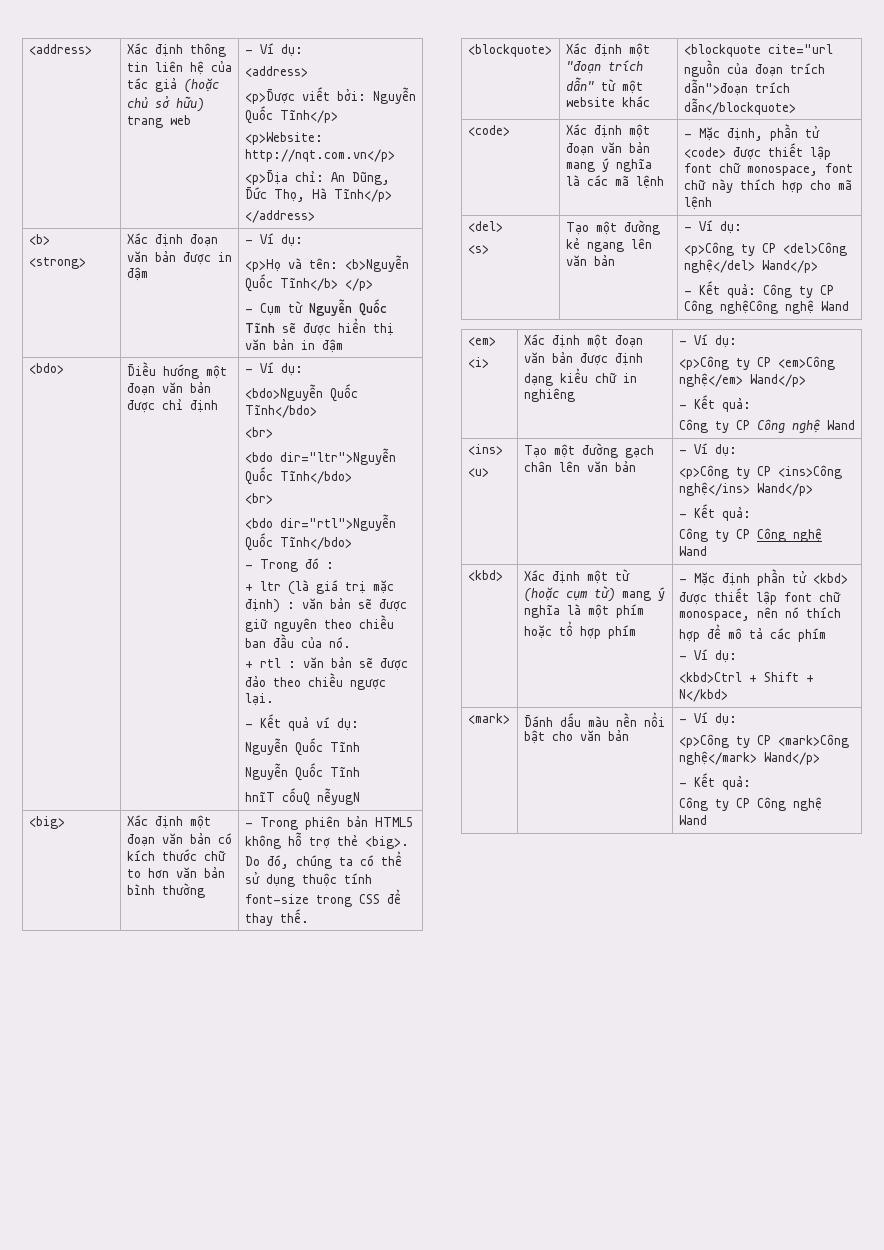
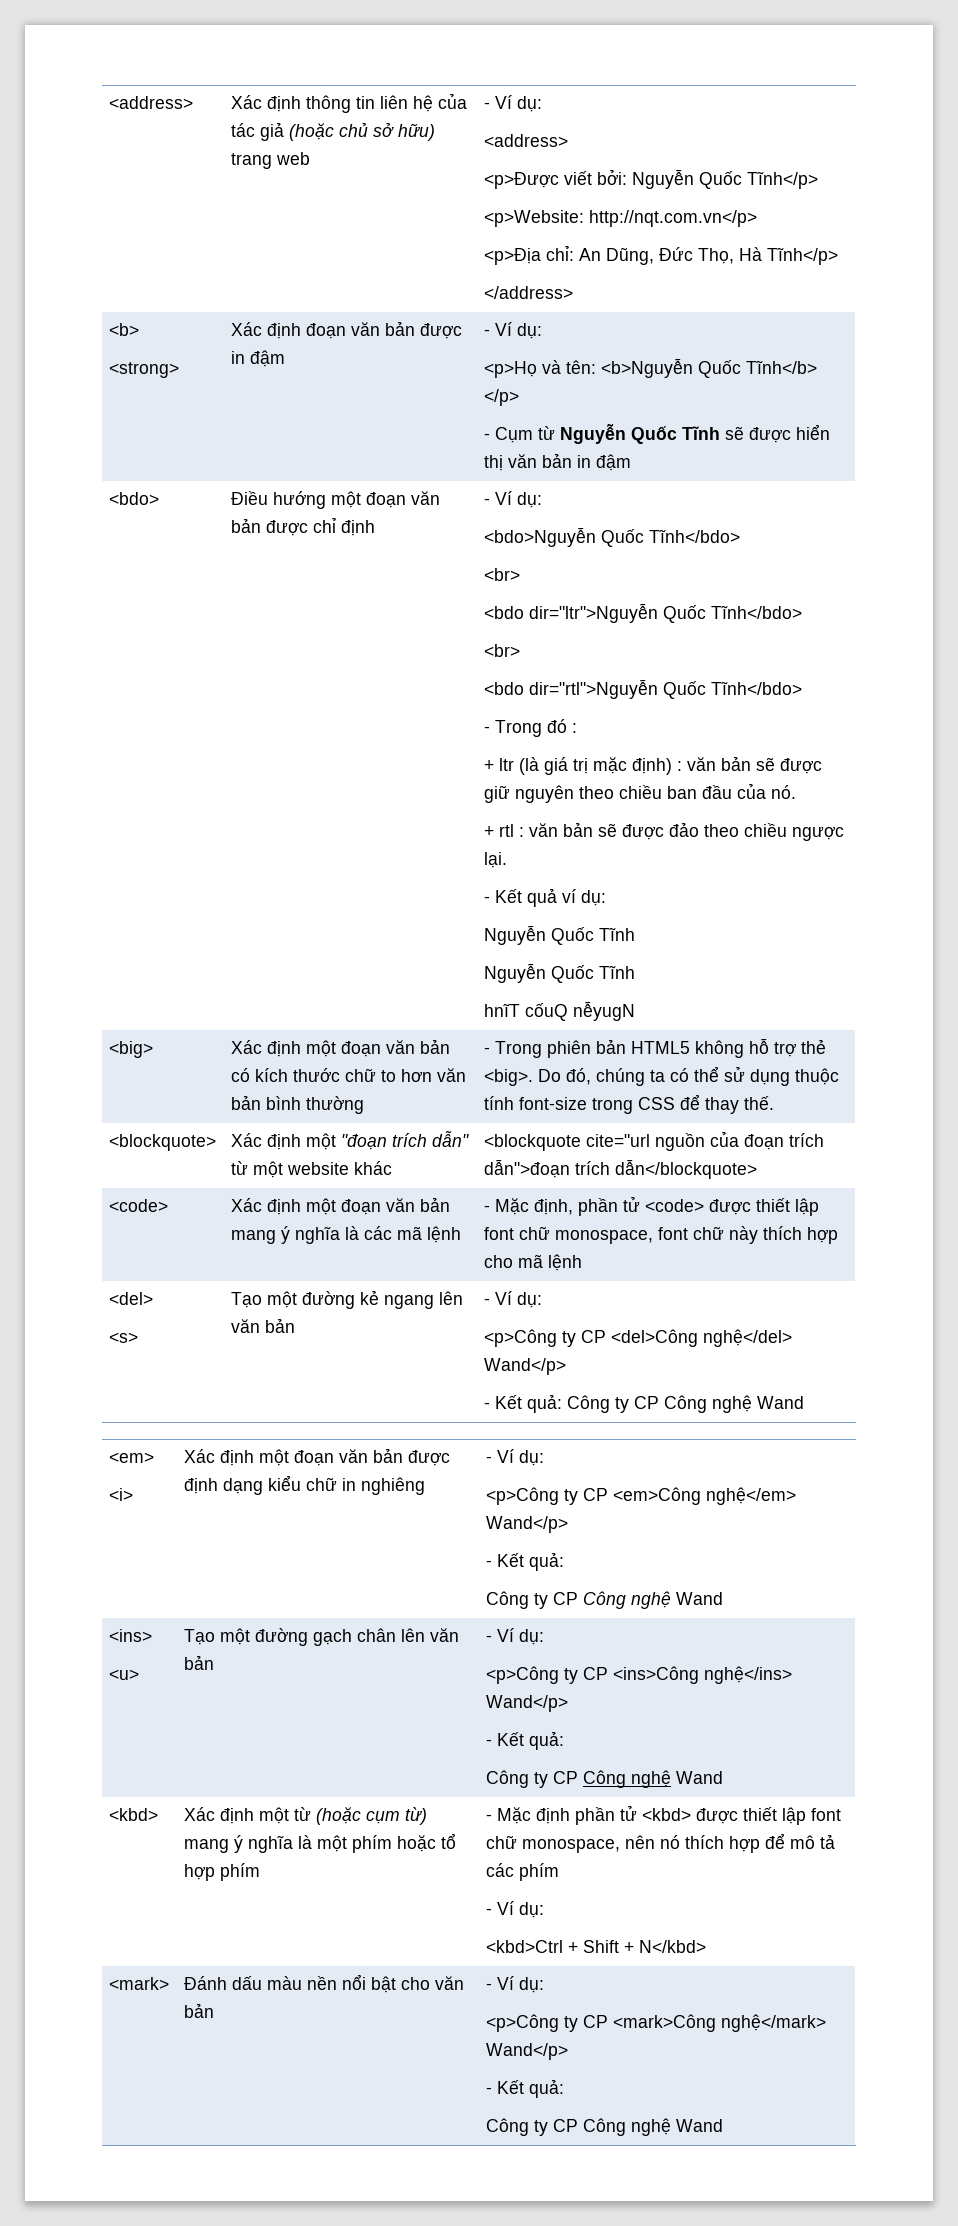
[719,300,778,314] nghệCông -> (708, 1404) none

